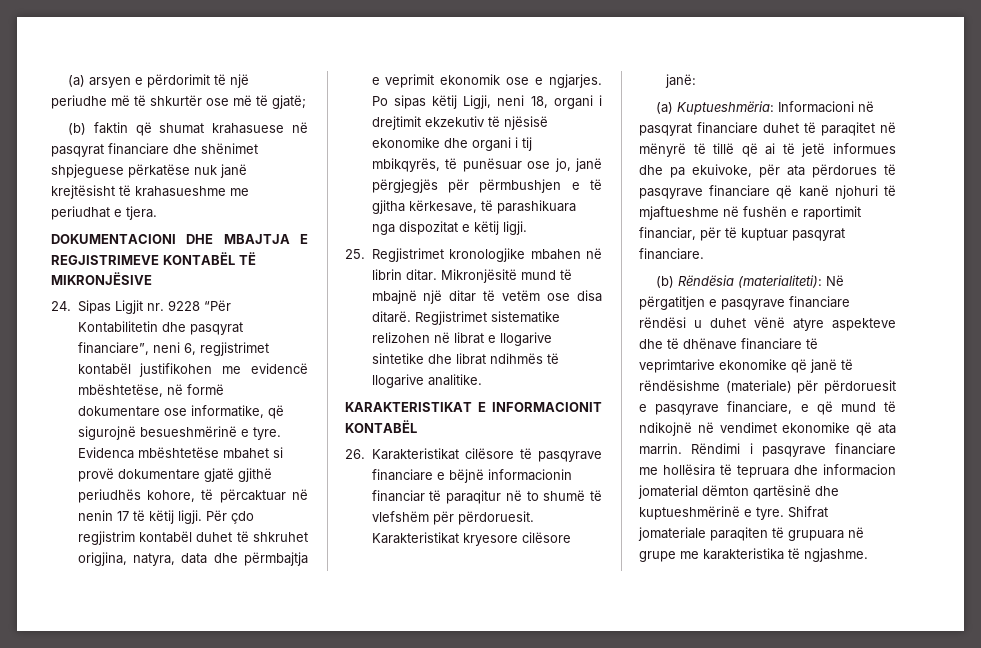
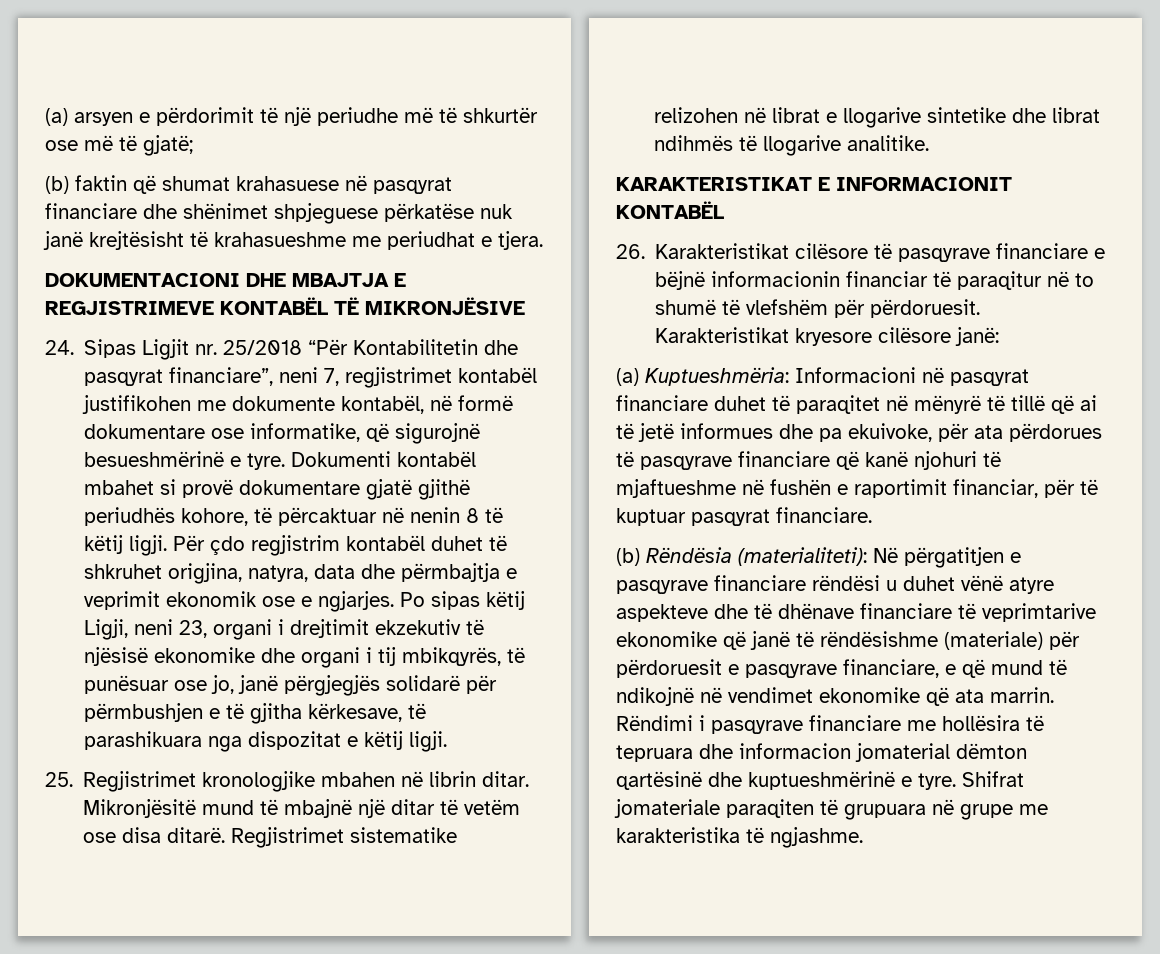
[167,300,200,311] 9228 -> [223,340,303,355] 25/2018
[183,343,196,355] 6, -> [324,368,340,386] 7,
[251,363,308,374] [77,384,163,397] evidencë mbështetëse, -> [232,395,425,414] dokumente kontabël,
[77,447,219,459] Evidenca mbështetëse -> [291,451,477,467] Dokumenti kontabël
[116,511,129,521] 17 -> [466,508,480,523] 8
[530,96,548,108] 18, -> [179,620,208,638] 23,
(438, 186) none -> [386,675,461,691] solidarë

